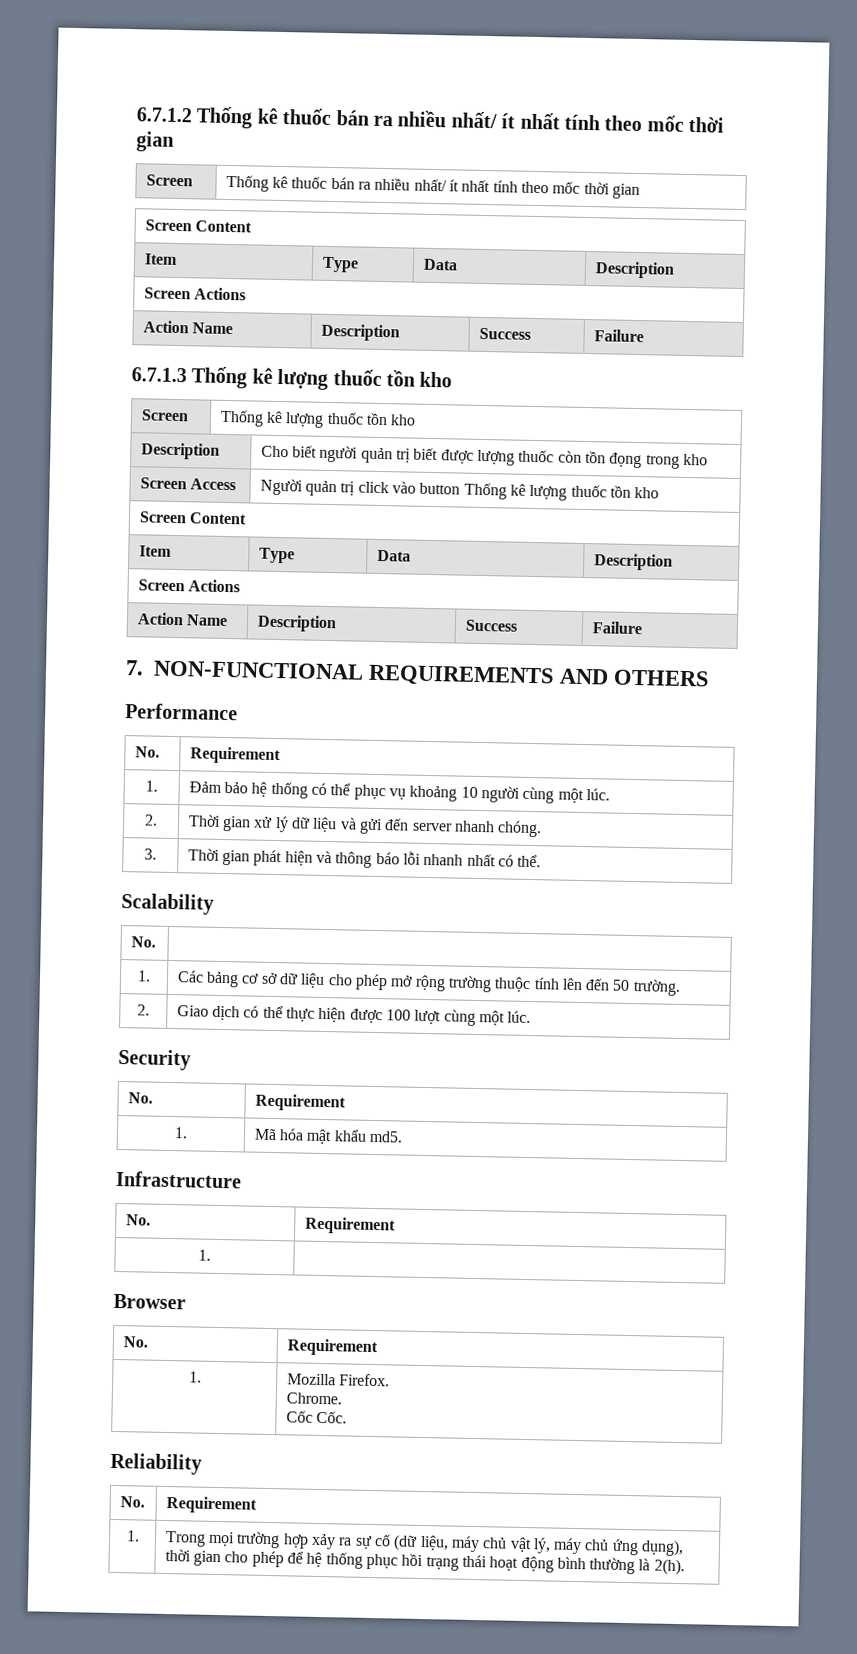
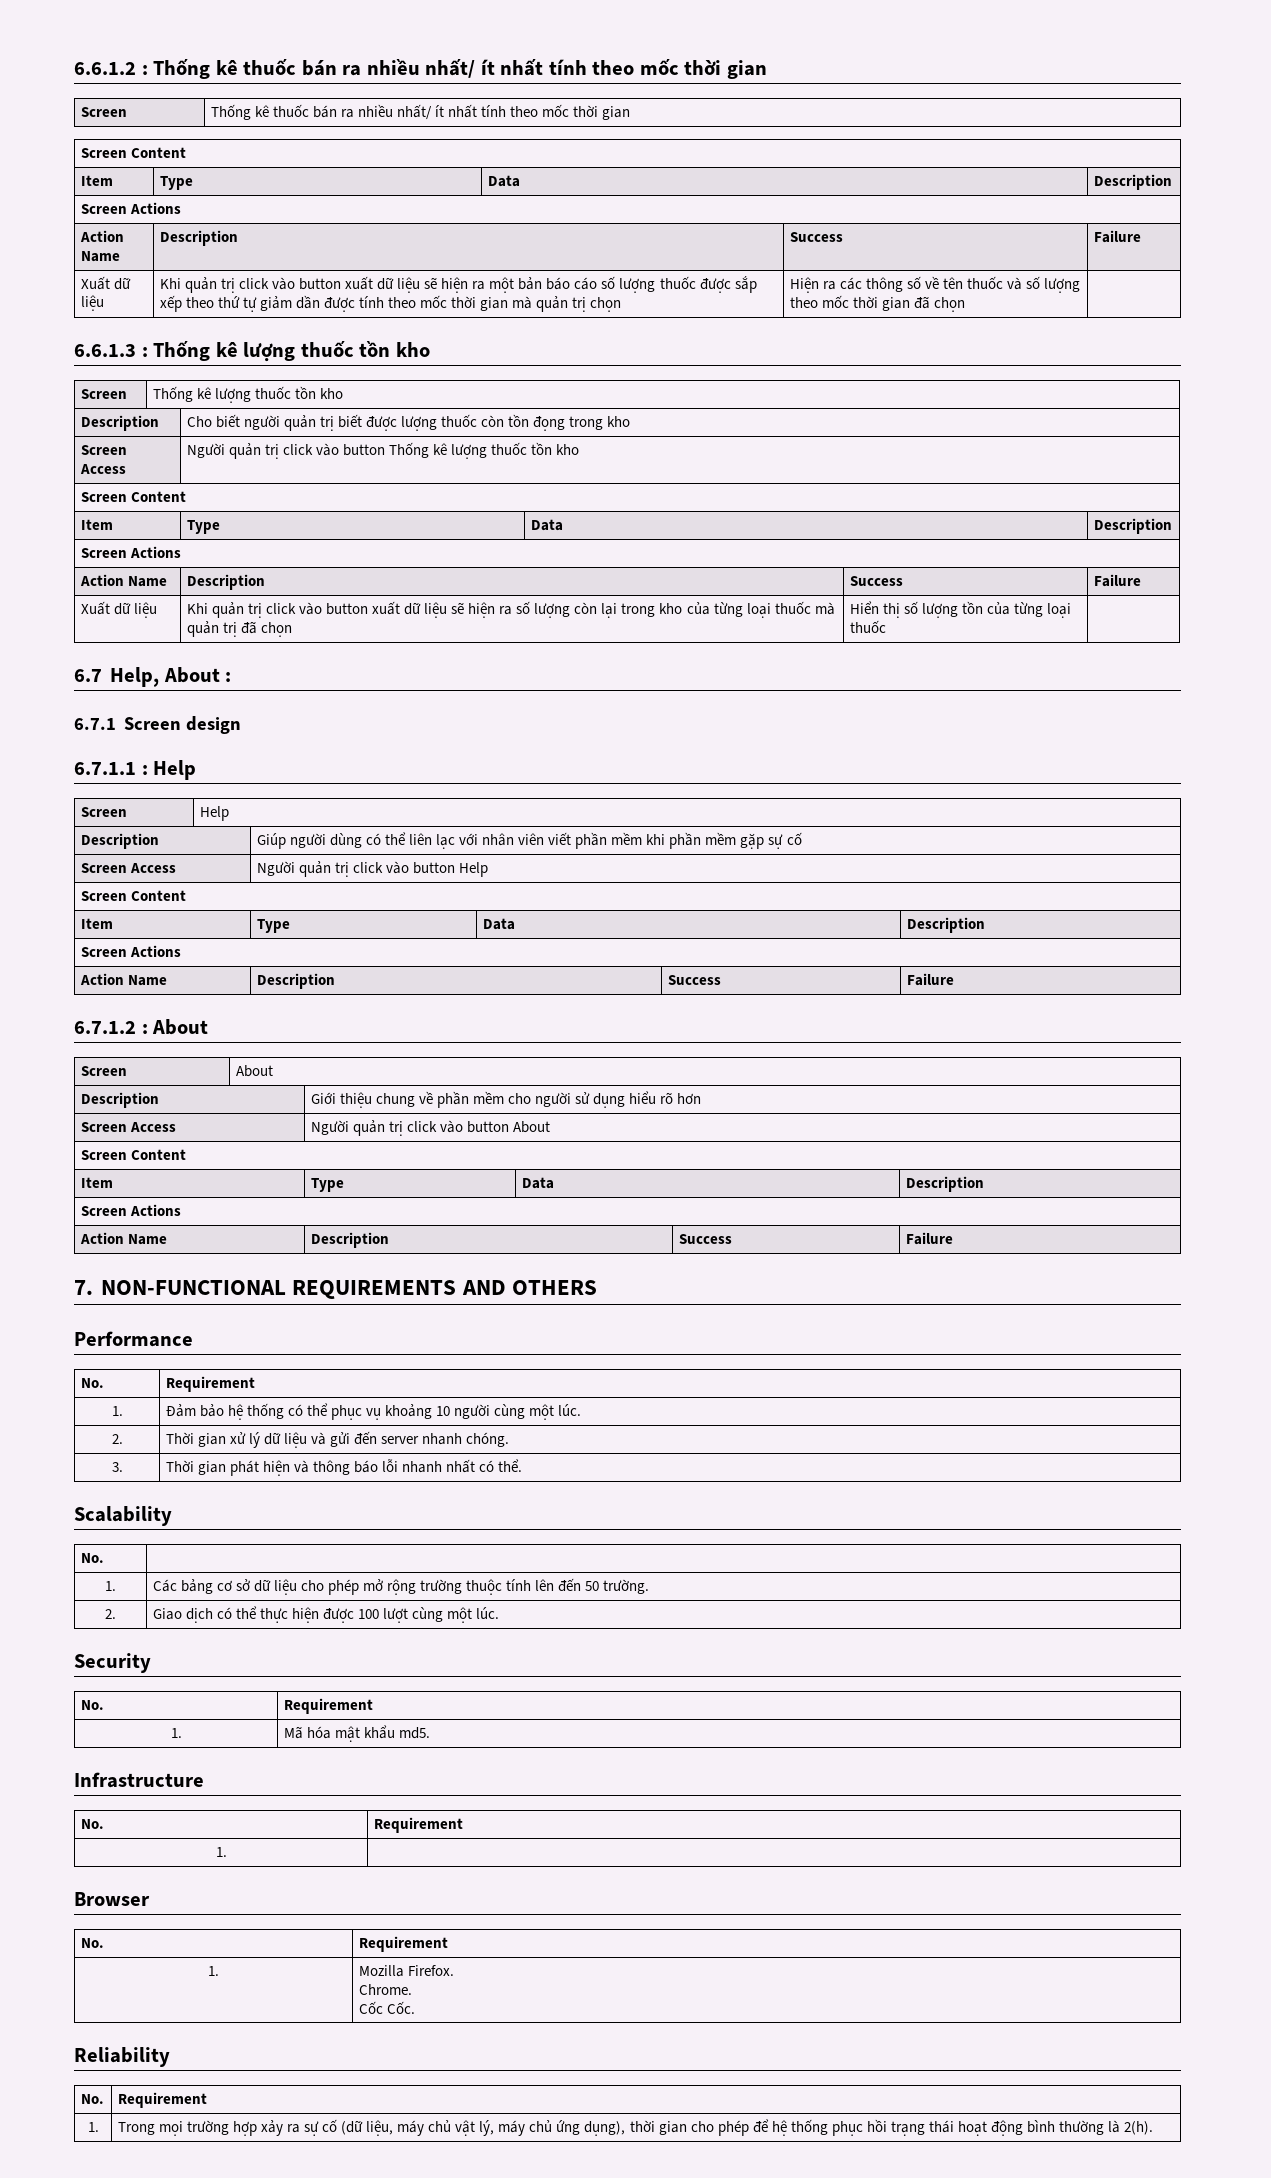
[136,107,193,123] 6.7.1.2 -> [74,62,148,75] 6.6.1.2 :
[131,367,187,383] // 6.7.1.3 -> [80,276,131,290] [80,295,104,311] [159,276,757,293] [159,295,622,312] [789,276,1081,293] [789,295,965,312] [74,344,148,357] // Xuất dữ liệu | Khi quản trị click vào button xuất dữ liệu sẽ hiện ra một bản báo cáo số lượng thuốc được sắp xếp theo thứ tự giảm dần được tính theo mốc thời gian mà quản trị chọn | Hiện ra các thông số về tên thuốc và số lượng theo mốc thời gian đã chọn | // 6.6.1.3 :
(643, 628) none -> [80,601,157,618] [186,601,835,618] [186,621,292,637] [849,601,1071,618] [849,620,886,633] [74,667,232,687] [74,716,242,734] [74,760,197,780] [80,807,127,817] [199,806,229,821] [80,833,159,849] [256,832,802,849] [80,863,176,873] [256,861,488,877] [80,890,186,901] [80,918,113,929] [256,919,290,933] [482,918,515,930] [906,917,985,933] [80,945,181,957] [79,973,167,986] [256,973,335,989] [667,975,721,985] [906,973,954,986] [74,1019,209,1035] [80,1066,127,1076] [235,1065,273,1077] [80,1092,159,1108] [310,1091,702,1108] [80,1122,176,1132] [310,1120,550,1136] [80,1149,186,1160] [80,1177,113,1188] [310,1178,344,1192] [521,1177,554,1189] [905,1176,984,1192] [80,1204,181,1216] [79,1232,167,1245] [310,1232,389,1248] [678,1234,732,1244] [905,1232,953,1245] // Xuất dữ liệu | Khi quản trị click vào button xuất dữ liệu sẽ hiện ra số lượng còn lại trong kho của từng loại thuốc mà quản trị đã chọn | Hiển thị số lượng tồn của từng loại thuốc | // 6.7 Help, About : // 6.7.1 Screen design // 6.7.1.1 : Help // Screen | Help // Description | Giúp người dùng có thể liên lạc với nhân viên viết phần mềm khi phần mềm gặp sự cố // Screen Access | Người quản trị click vào button Help // Screen Content // Item | Type | Data | Description // Screen Actions // Action Name | Description | Success | Failure // 6.7.1.2 : About // Screen | About // Description | Giới thiệu chung về phần mềm cho người sử dụng hiểu rõ hơn // Screen Access | Người quản trị click vào button About // Screen Content // Item | Type | Data | Description // Screen Actions // Action Name | Description | Success | Failure

